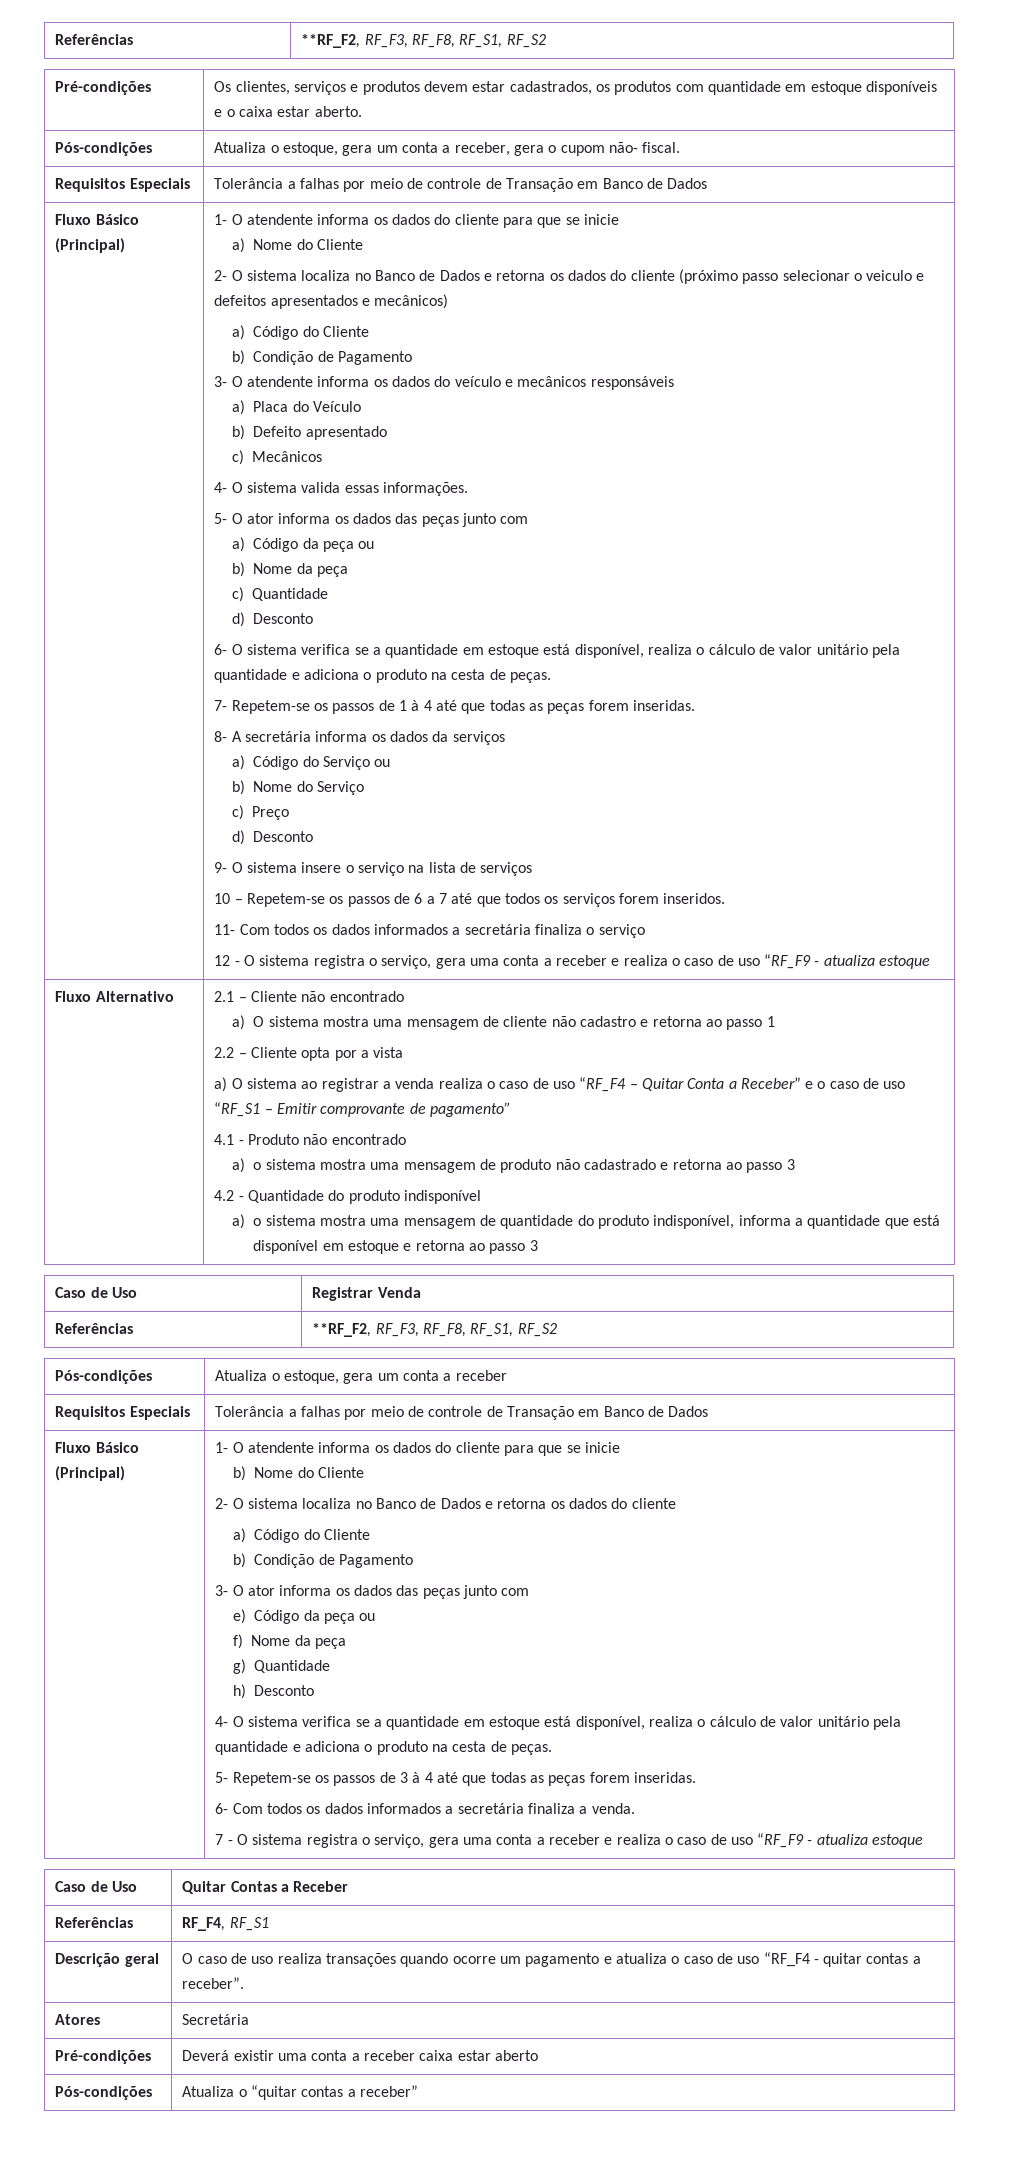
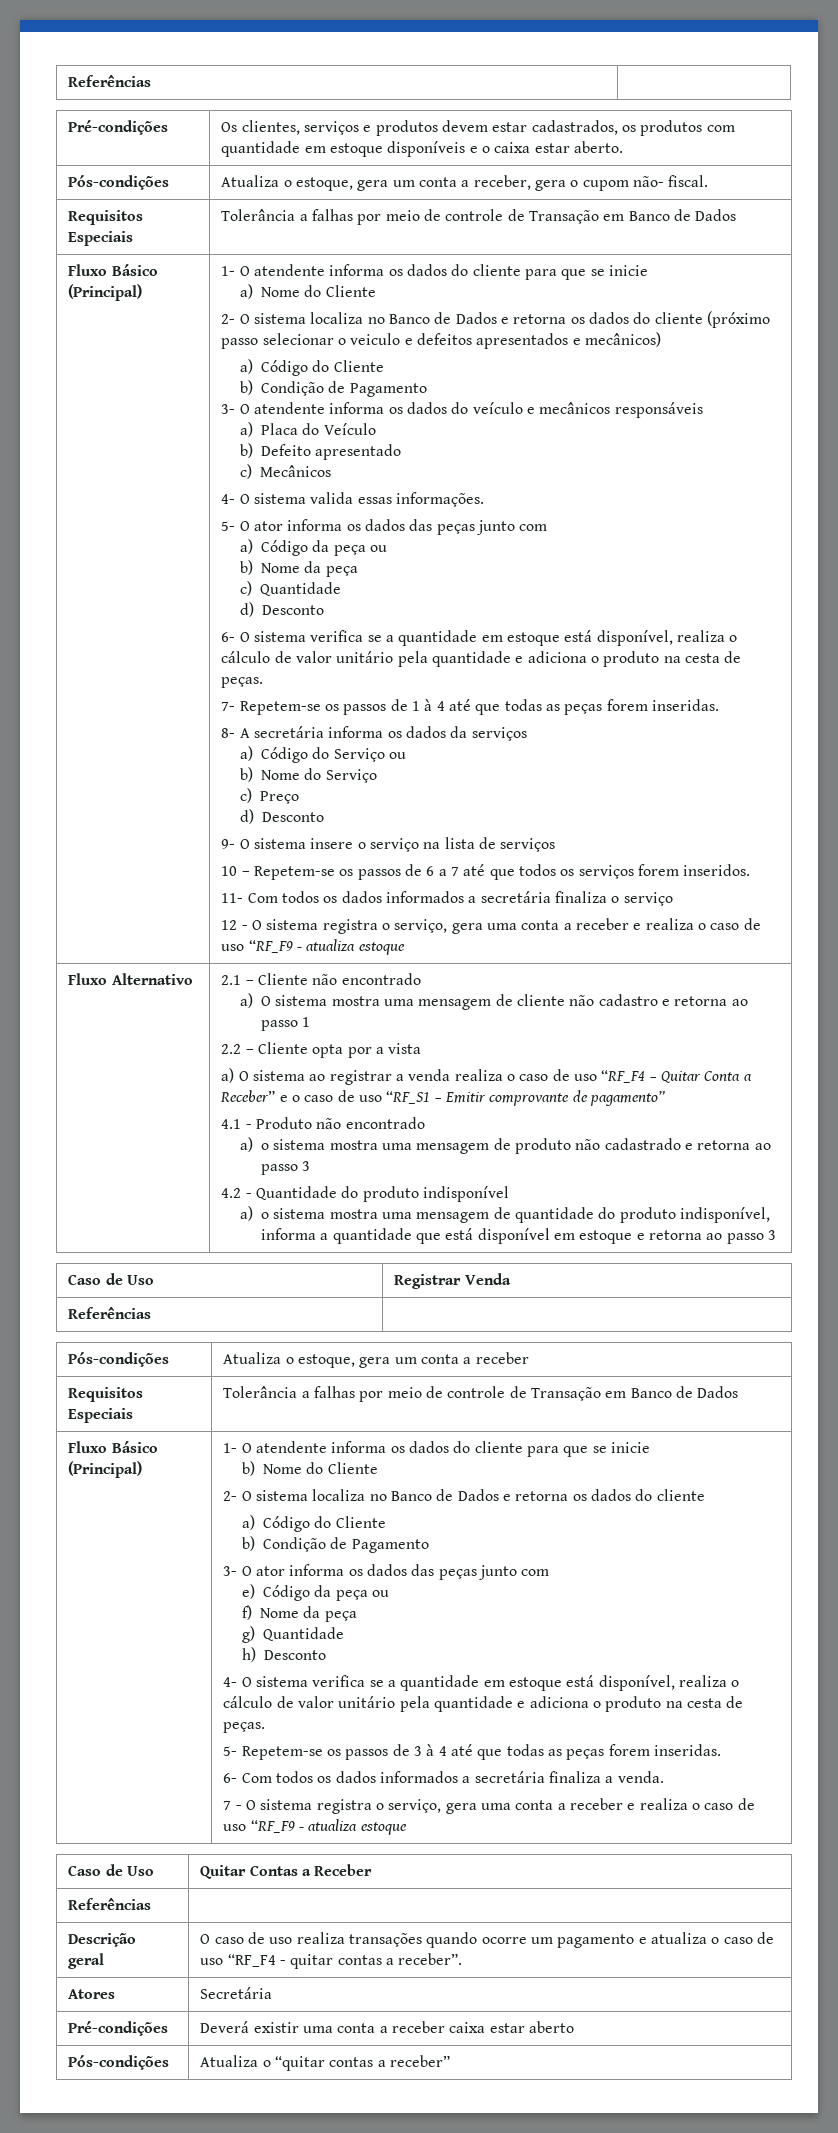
[55,34,134,45] [301,34,546,48] Referências | **RF_F2, RF_F3, RF_F8, RF_S1, RF_S2 -> [68,75,152,87] Referências |
[312,1323,557,1337] **RF_F2, RF_F3, RF_F8, RF_S1, RF_S2 -> (152, 1313) none
[182,1917,269,1931] RF_F4, RF_S1 -> (152, 1904) none

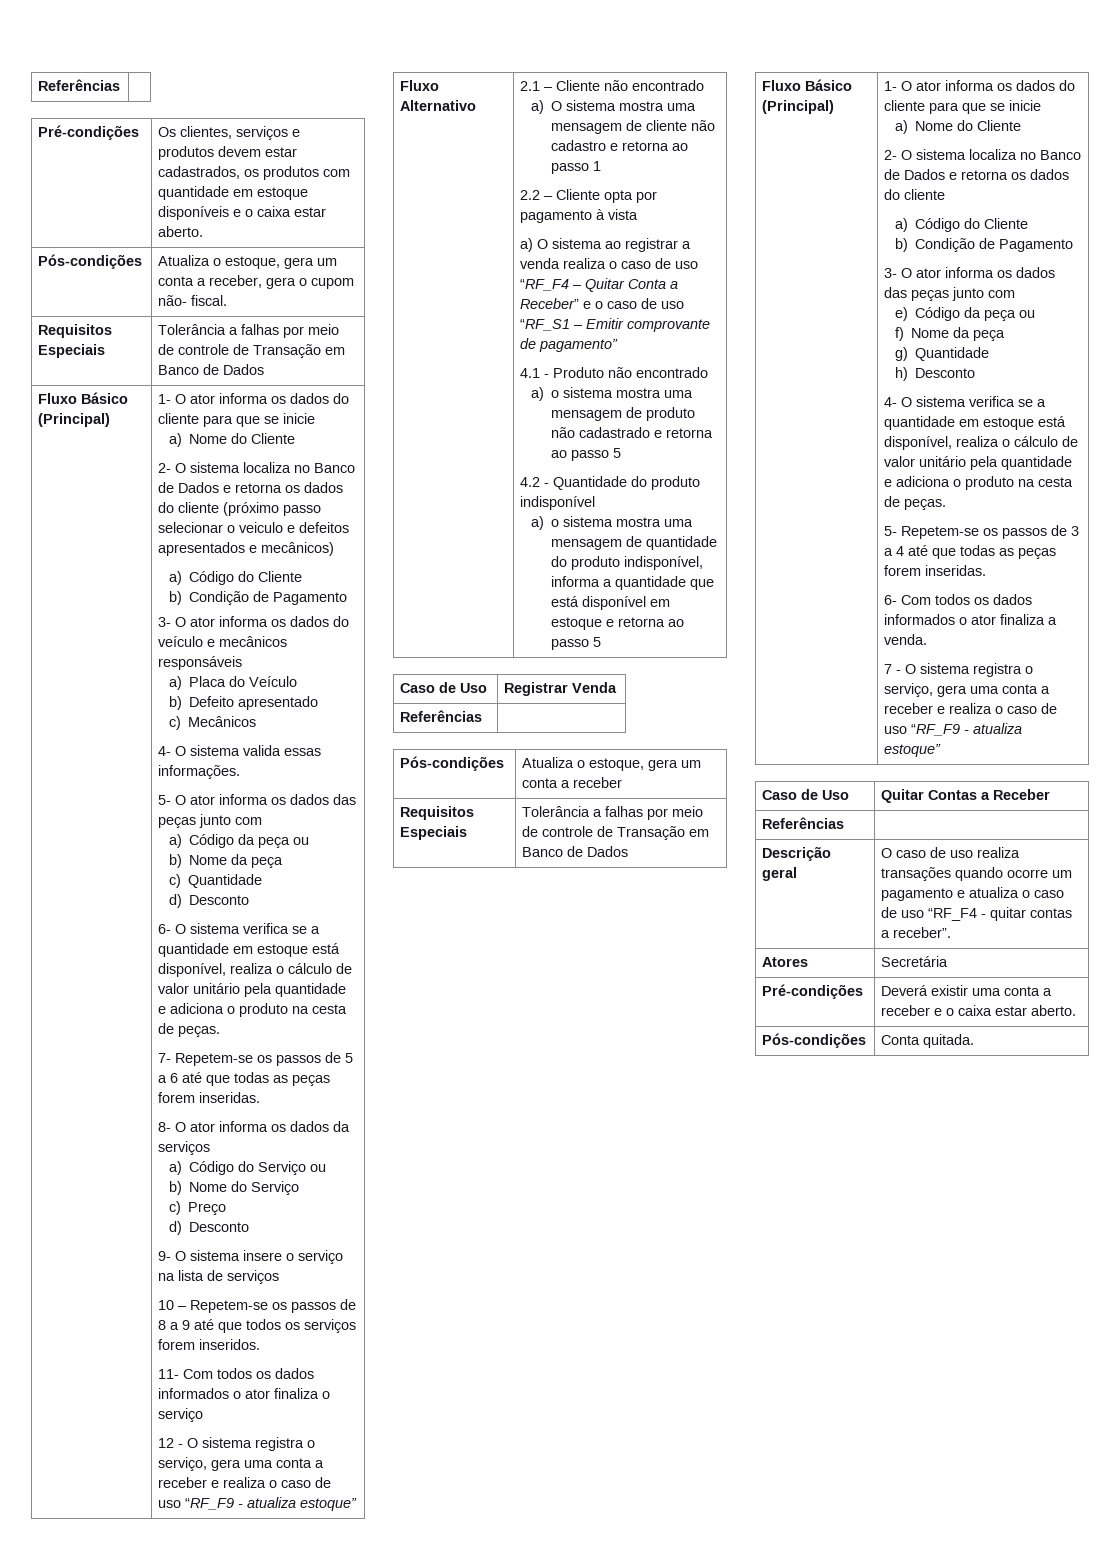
[254,264,326,276] atendente -> [190,394,216,404] ator
[254,402,326,414] atendente -> [190,617,216,627] ator
[412,699,445,711] 1 à 4 -> [345,1053,354,1063] [158,1073,179,1083] 5 a 6
[239,726,325,738] A secretária -> [175,1122,216,1132] O ator
[426,866,459,876] 6 a 7 -> [158,1320,191,1330] 8 a 9
[468,891,551,903] a secretária -> [233,1389,271,1399] o ator
[358,942,405,955] estoque -> [300,1498,358,1511] estoque”
[376,1047,385,1054] a -> [520,209,606,223] pagamento à
[302,1161,311,1171] 3 -> [613,448,622,458] 5
[767,1230,776,1240] 3 -> [593,637,602,647] 5
[256,1441,650,1457] [242,1461,256,1476] atendente informa os dados do cliente para que se inicie // b) -> [916,80,1076,91] [884,100,1042,114] [895,120,909,134] ator informa os dados do cliente para que se inicie // a)
[426,1744,435,1756] à -> [884,548,894,556] a
[462,1771,545,1783] a secretária -> [959,615,997,625] o ator
[360,1822,407,1835] estoque -> [884,744,942,757] estoque”
[449,2021,574,2033] [68,2055,170,2070] [200,2055,451,2071] caixa estar aberto // Pós-condições | Atualiza o “quitar contas a receber” -> [934,1005,1077,1016] [762,1033,867,1048] [881,1034,975,1048] e o caixa estar aberto. // Pós-condições | Conta quitada.

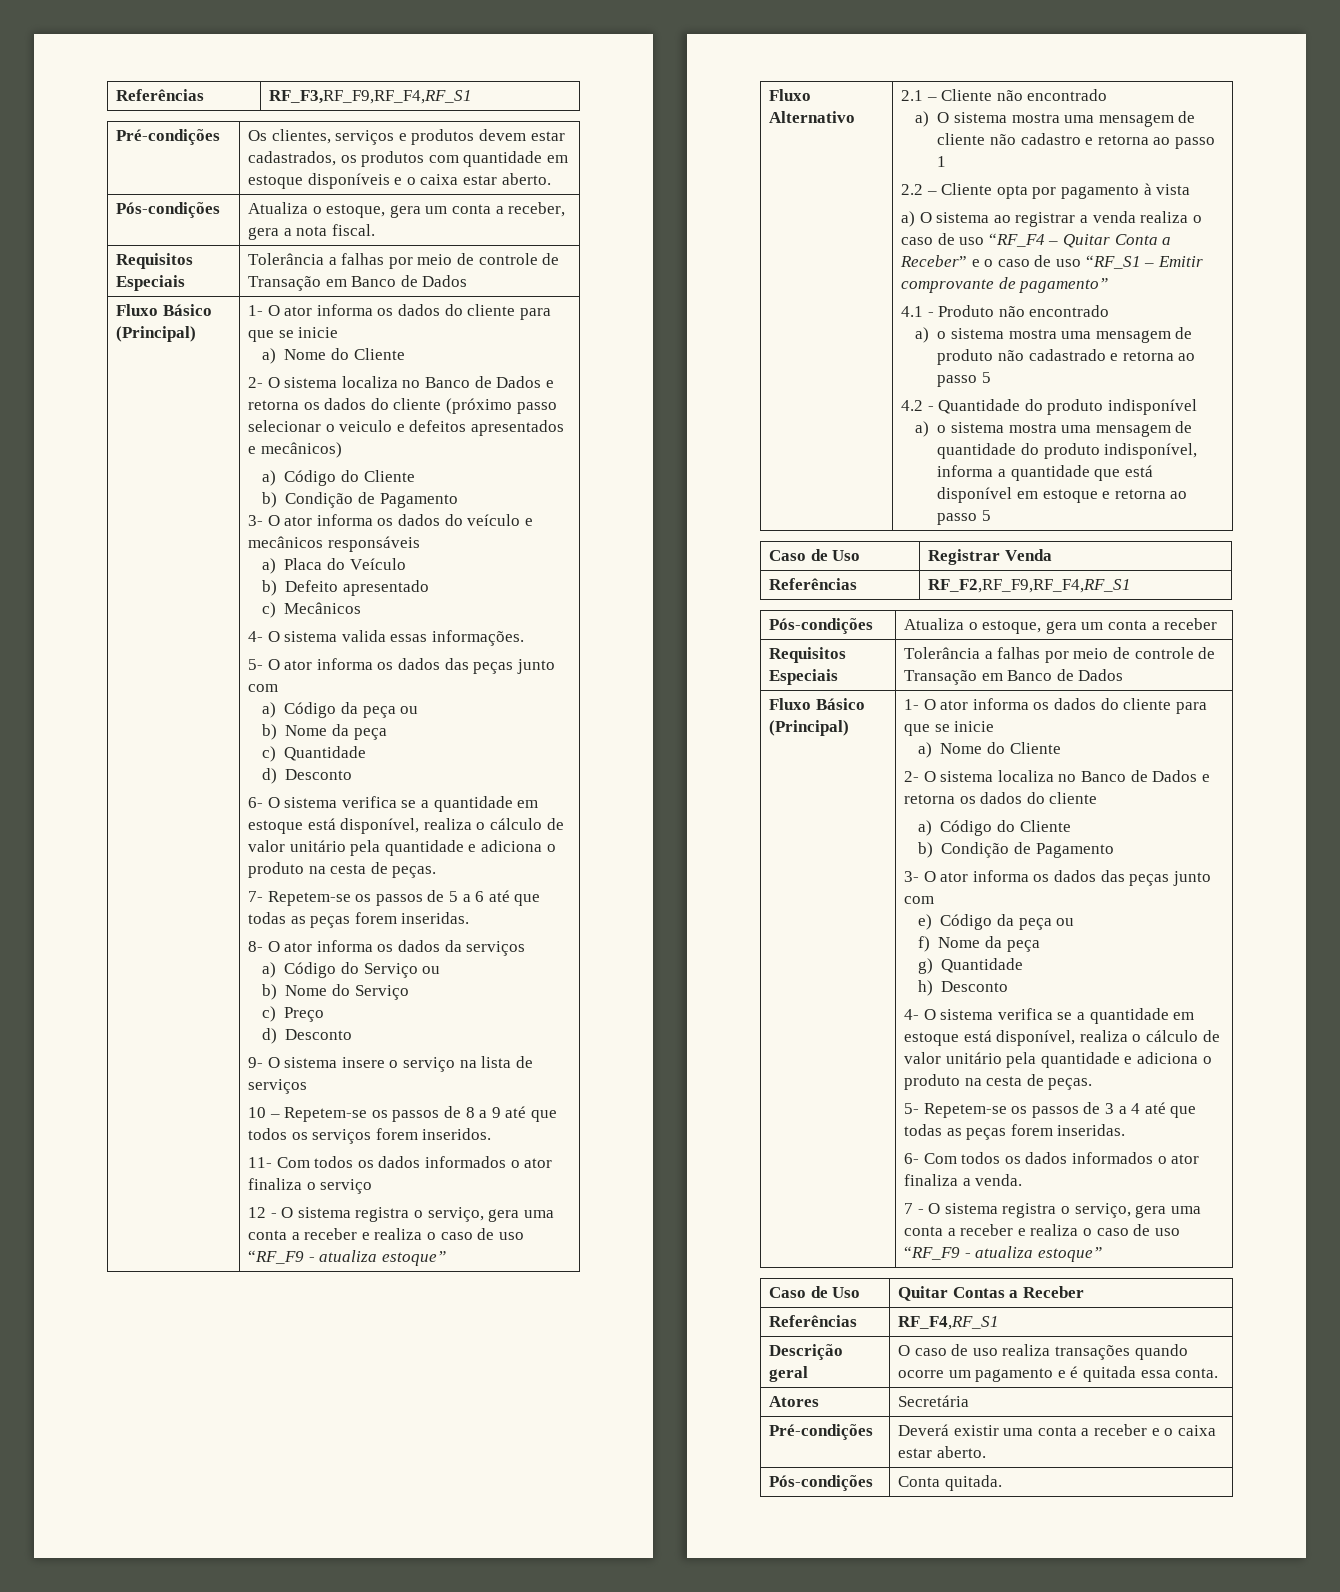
[38,79,121,91] Referências | -> [116,89,205,101] [269,90,473,104] Referências | RF_F3,RF_F9,RF_F4,RF_S1
[299,278,355,289] [158,295,188,306] o cupom não- -> [283,226,328,236] a nota
(483, 716) none -> [928,579,1132,593] RF_F2,RF_F9,RF_F4,RF_S1
(845, 823) none -> [898,1316,1000,1330] RF_F4,RF_S1
[969,887,1065,898] [881,907,1073,921] [881,927,952,938] atualiza o caso de uso “RF_F4 - quitar contas a receber”. -> [1070,1366,1219,1382] é quitada essa conta.

